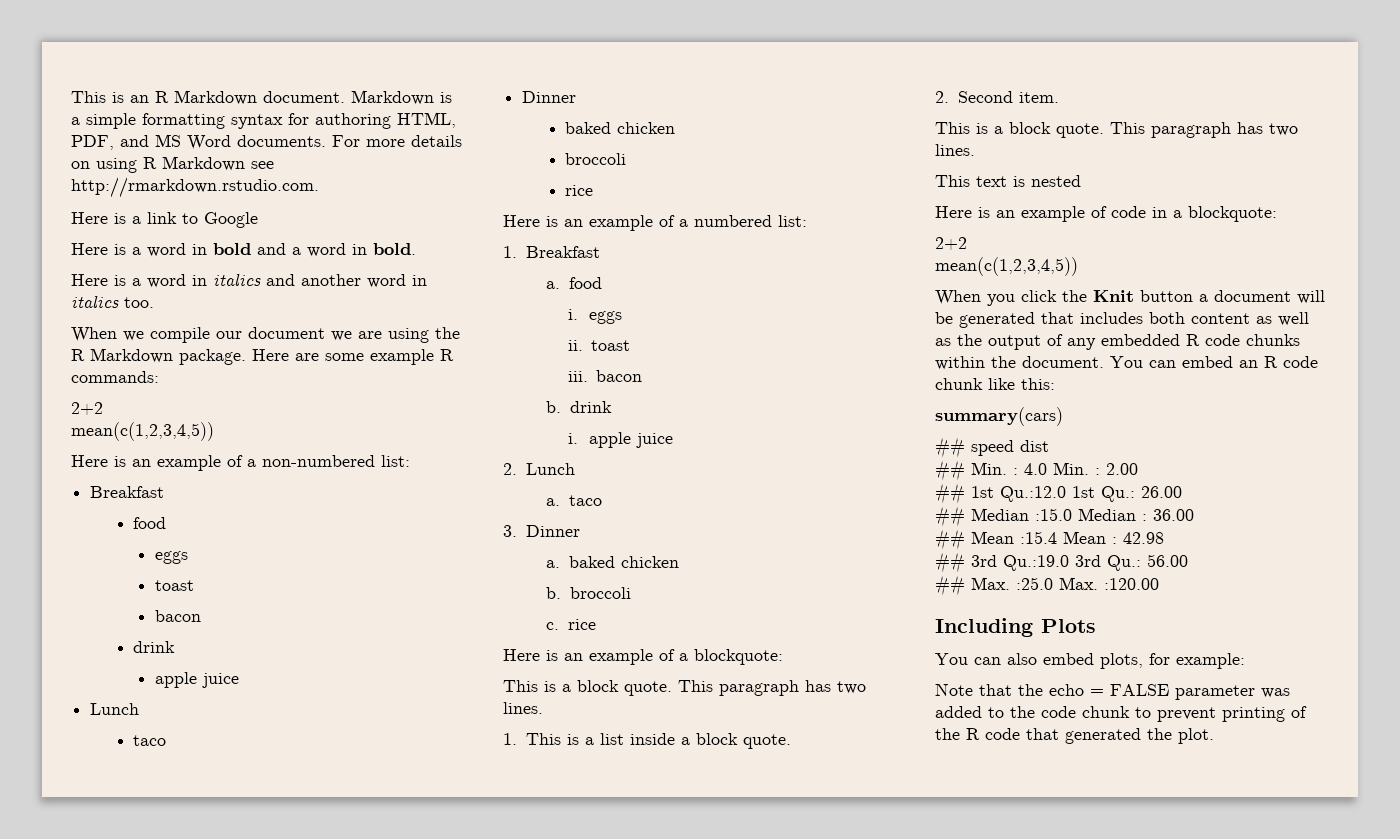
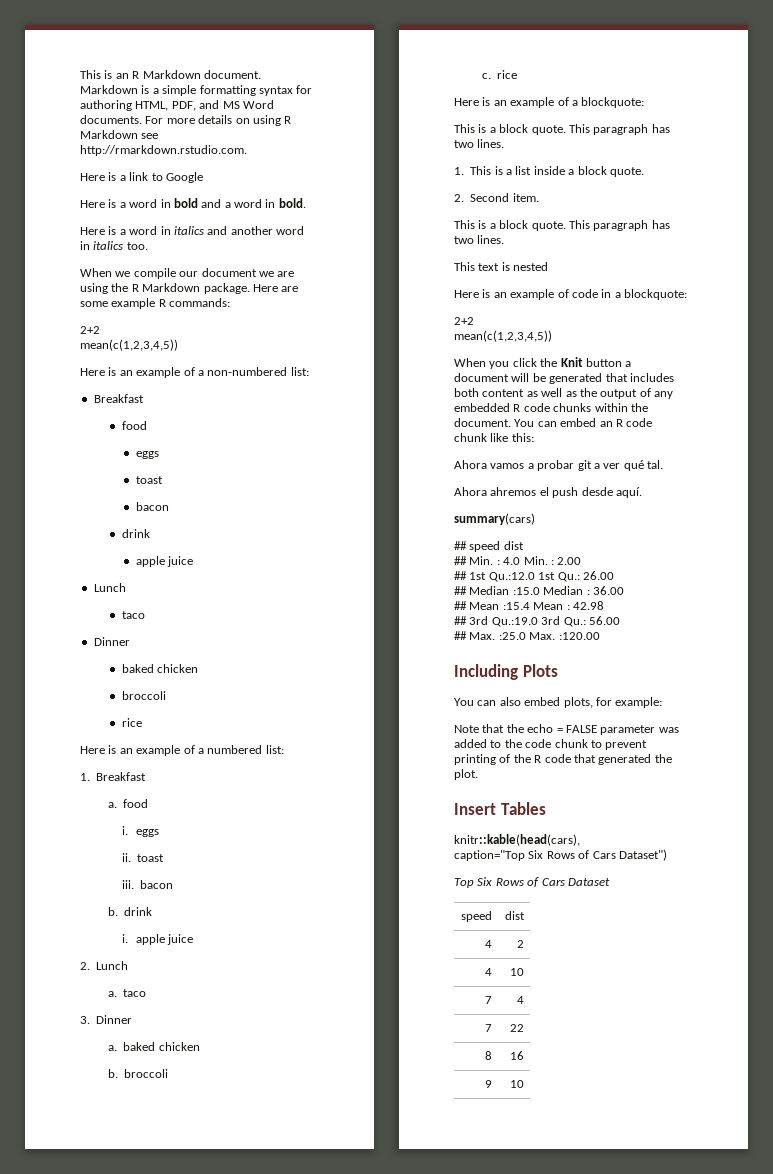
(1055, 384) none -> [454,460,663,471] [454,487,642,498] // Ahora vamos a probar git a ver qué tal. // Ahora ahremos el push desde aquí.
(1214, 736) none -> [454,802,546,815] [454,834,580,846] [454,849,667,861] [454,877,610,888] [461,911,493,922] [505,911,526,920] [485,940,493,948] [517,940,525,948] [485,968,493,976] [510,968,525,976] [485,996,493,1004] [517,996,525,1004] [485,1024,493,1032] [510,1024,525,1032] [485,1051,493,1060] [510,1051,525,1060] [485,1080,493,1088] [510,1080,525,1088] // Insert Tables // knitr::kable(head(cars), // caption="Top Six Rows of Cars Dataset") // Top Six Rows of Cars Dataset // speed | dist // 4 | 2 // 4 | 10 // 7 | 4 // 7 | 22 // 8 | 16 // 9 | 10

